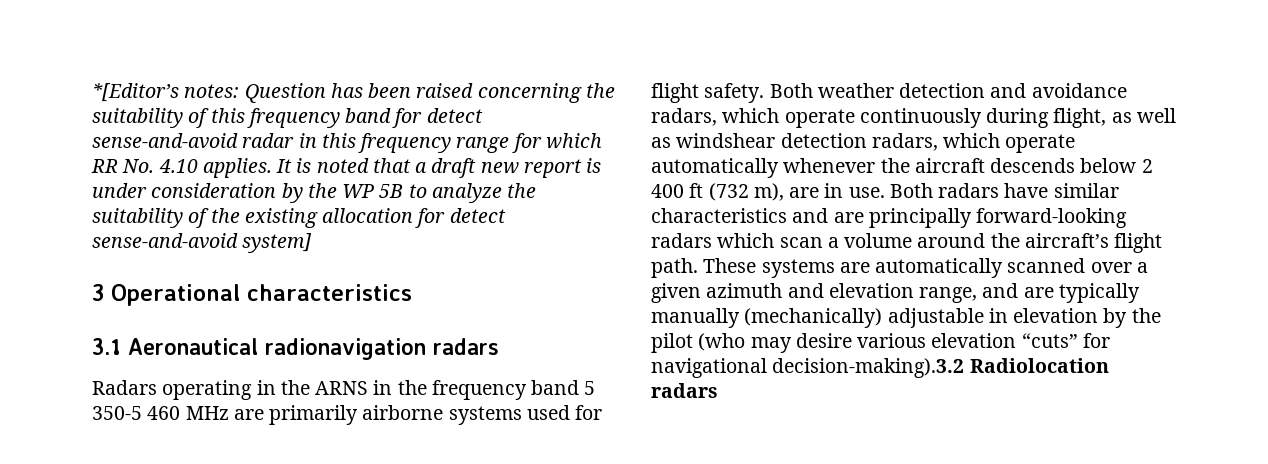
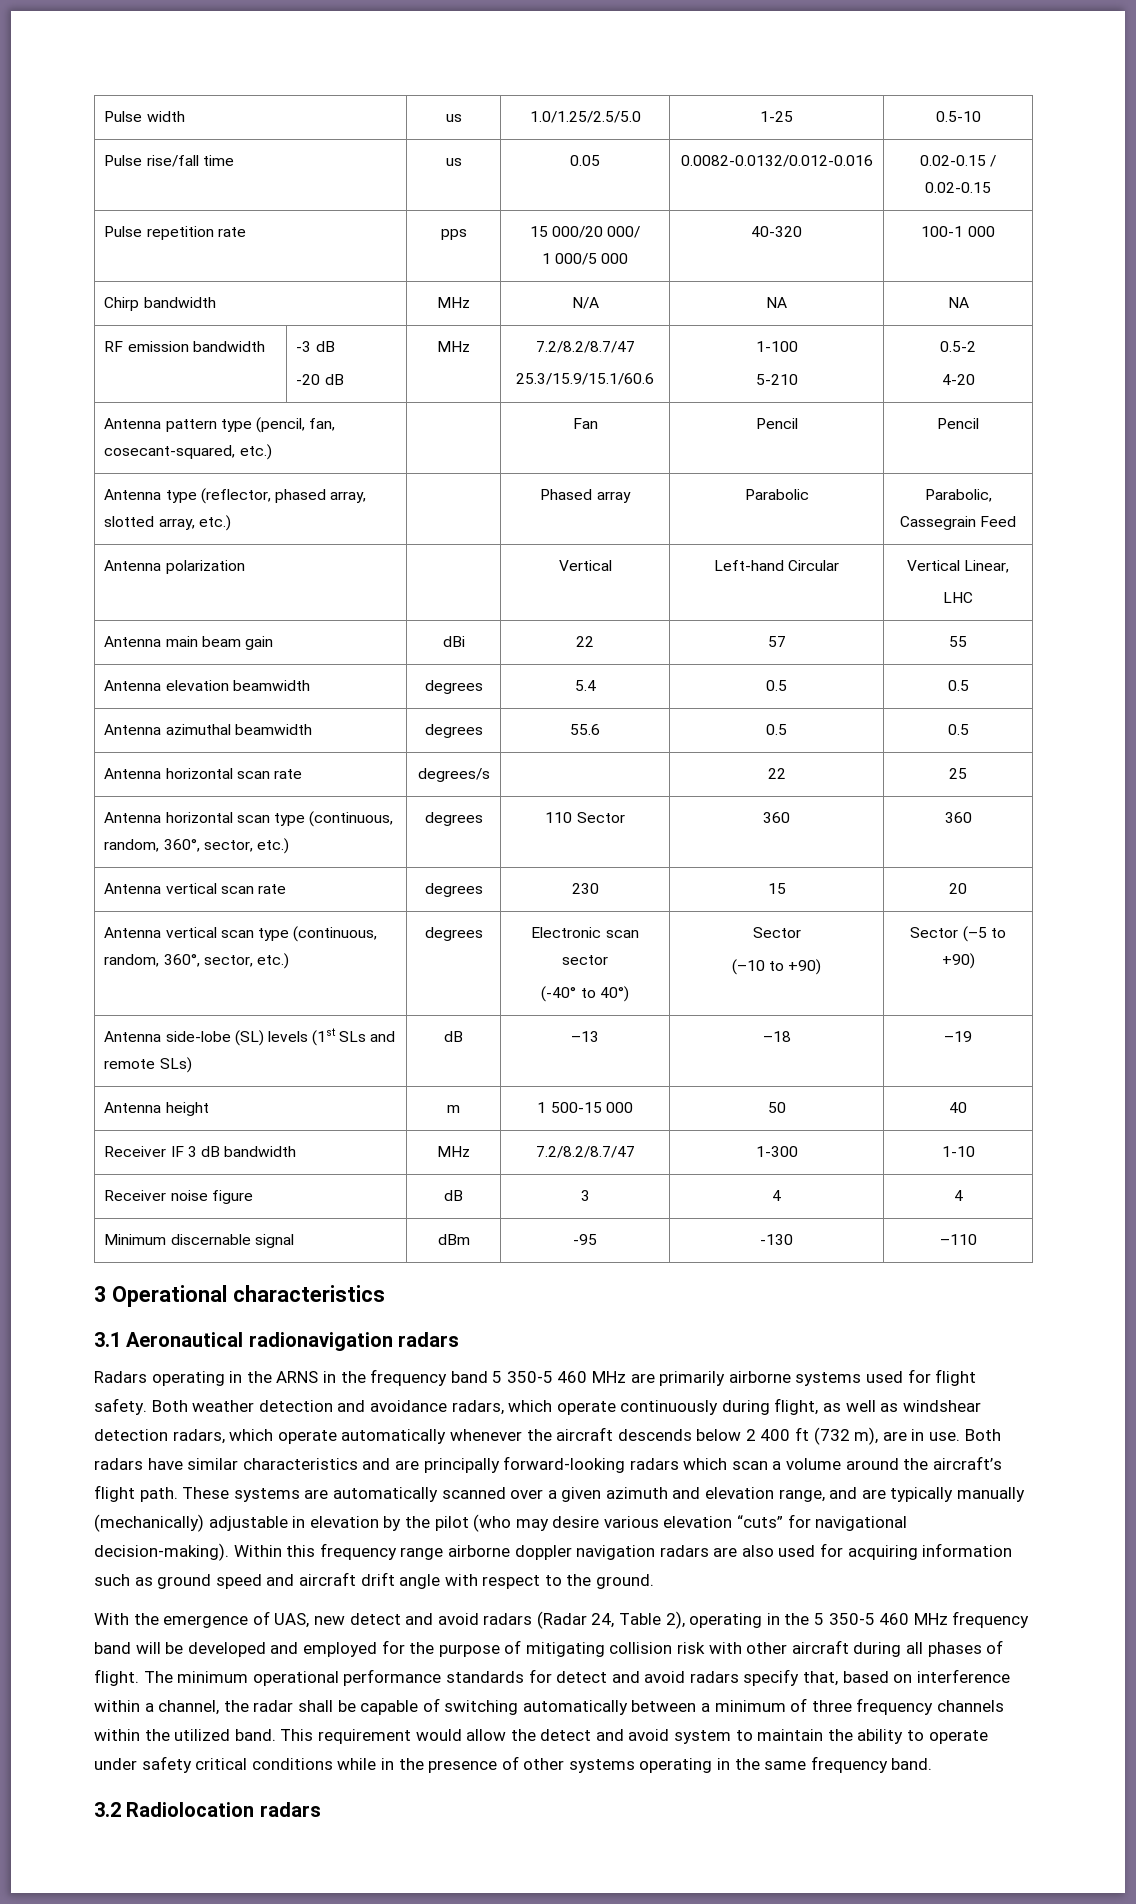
[92,83,615,103] [92,108,483,128] [92,133,602,153] [91,158,602,178] [92,183,537,203] [92,208,506,228] [92,233,313,253] *[Editor’s notes: Question has been raised concerning the suitability of this frequency band for detect sense-and-avoid radar in this frequency range for which RR No. 4.10 applies. It is noted that a draft new report is under consideration by the WP 5B to analyze the suitability of the existing allocation for detect sense-and-avoid system] -> [104,111,185,122] [445,114,462,122] [529,111,641,123] [760,111,793,122] [935,111,981,122] [104,155,234,167] [445,158,462,166] [570,155,600,166] [680,155,873,167] [919,155,997,167] [925,182,991,193] [104,226,246,240] [440,229,467,240] [529,226,641,238] [541,253,629,265] [751,226,802,237] [921,226,995,237] [104,297,216,311] [437,297,470,308] [571,297,599,309] [766,297,787,308] [947,297,969,308] [104,341,265,352] [296,341,335,352] [296,374,344,385] [437,341,470,352] [535,341,635,353] [516,373,654,385] [755,341,798,352] [755,374,798,385] [940,341,976,352] [941,374,975,385] [104,417,336,433] [104,444,272,460] [572,418,598,429] [755,418,798,429] [937,418,979,429] [104,488,367,504] [104,515,231,531] [540,489,631,503] [744,489,809,500] [924,489,992,502] [899,516,1017,530] [104,560,245,574] [558,560,612,571] [713,560,840,571] [906,560,1010,573] [943,592,973,603] [104,636,273,650] [442,636,465,647] [576,636,594,647] [767,636,786,647] [949,636,967,647] [104,680,310,691] [424,680,483,694] [574,680,596,691] [766,680,787,691] [947,680,969,691] [104,724,312,735] [424,724,483,738] [570,724,600,735] [766,724,787,735] [947,724,969,735] [104,768,302,779] [417,768,490,782] [767,768,786,779] [949,768,967,779] [104,811,394,827] [104,838,289,854] [424,812,483,826] [545,812,625,823] [763,812,790,823] [944,812,972,823] [104,883,286,894] [424,883,483,897] [571,883,599,894] [767,883,786,894] [949,883,967,894] [104,926,378,942] [104,953,289,969] [424,927,483,941] [531,927,639,938] [562,955,608,965] [541,986,629,1002] [752,927,801,938] [731,959,822,975] [910,926,1006,942] [941,953,975,969] [104,1028,396,1046] [104,1057,192,1073] [444,1031,463,1042] [571,1031,599,1042] [762,1031,791,1042] [944,1031,972,1042] [104,1102,209,1116] [447,1105,460,1113] [537,1102,633,1113] [767,1102,786,1113] [949,1102,967,1113] [104,1146,297,1157] [437,1146,470,1157] [535,1146,635,1158] [755,1146,798,1157] [941,1146,975,1157] [104,1190,253,1204] [444,1190,463,1201] [580,1190,590,1201] [772,1190,781,1201] [953,1190,963,1201] [104,1234,294,1248] [437,1234,470,1245] [573,1234,597,1245] [760,1234,793,1245] [939,1234,977,1245] Pulse width | us | 1.0/1.25/2.5/5.0 | 1-25 | 0.5-10 // Pulse rise/fall time | us | 0.05 | 0.0082-0.0132/0.012-0.016 | 0.02-0.15 / 0.02-0.15 // Pulse repetition rate | pps | 15 000/20 000/ // 1 000/5 000 | 40-320 | 100-1 000 // Chirp bandwidth | MHz | N/A | NA | NA // RF emission bandwidth | -3 dB // -20 dB | MHz | 7.2/8.2/8.7/47 // 25.3/15.9/15.1/60.6 | 1-100 // 5-210 | 0.5-2 // 4-20 // Antenna pattern type (pencil, fan, cosecant-squared, etc.) | | Fan | Pencil | Pencil // Antenna type (reflector, phased array, slotted array, etc.) | | Phased array | Parabolic | Parabolic, Cassegrain Feed // Antenna polarization | | Vertical | Left-hand Circular | Vertical Linear, // LHC // Antenna main beam gain | dBi | 22 | 57 | 55 // Antenna elevation beamwidth | degrees | 5.4 | 0.5 | 0.5 // Antenna azimuthal beamwidth | degrees | 55.6 | 0.5 | 0.5 // Antenna horizontal scan rate | degrees/s | | 22 | 25 // Antenna horizontal scan type (continuous, random, 360°, sector, etc.) | degrees | 110 Sector | 360 | 360 // Antenna vertical scan rate | degrees | 230 | 15 | 20 // Antenna vertical scan type (continuous, random, 360°, sector, etc.) | degrees | Electronic scan sector // (-40° to 40°) | Sector // (–10 to +90) | Sector (–5 to +90) // Antenna side-lobe (SL) levels (1st SLs and remote SLs) | dB | –13 | –18 | –19 // Antenna height | m | 1 500-15 000 | 50 | 40 // Receiver IF 3 dB bandwidth | MHz | 7.2/8.2/8.7/47 | 1-300 | 1-10 // Receiver noise figure | dB | 3 | 4 | 4 // Minimum discernable signal | dBm | -95 | -130 | –110
[772,358,965,378] decision-making).3.2 -> [94,1543,1013,1561] [94,1572,655,1589] [94,1611,1030,1629] [94,1640,1004,1657] [94,1669,1010,1686] [94,1698,1005,1715] [94,1729,988,1744] [94,1756,933,1773] [94,1802,121,1817] decision-making). Within this frequency range airborne doppler navigation radars are also used for acquiring information such as ground speed and aircraft drift angle with respect to the ground. // With the emergence of UAS, new detect and avoid radars (Radar 24, Table 2), operating in the 5 350-5 460 MHz frequency band will be developed and employed for the purpose of mitigating collision risk with other aircraft during all phases of flight. The minimum operational performance standards for detect and avoid radars specify that, based on interference within a channel, the radar shall be capable of switching automatically between a minimum of three frequency channels within the utilized band. This requirement would allow the detect and avoid system to maintain the ability to operate under safety critical conditions while in the presence of other systems operating in the same frequency band. // 3.2

